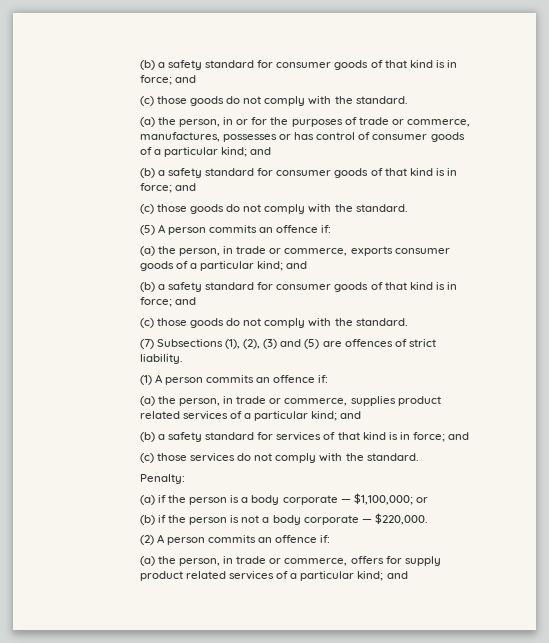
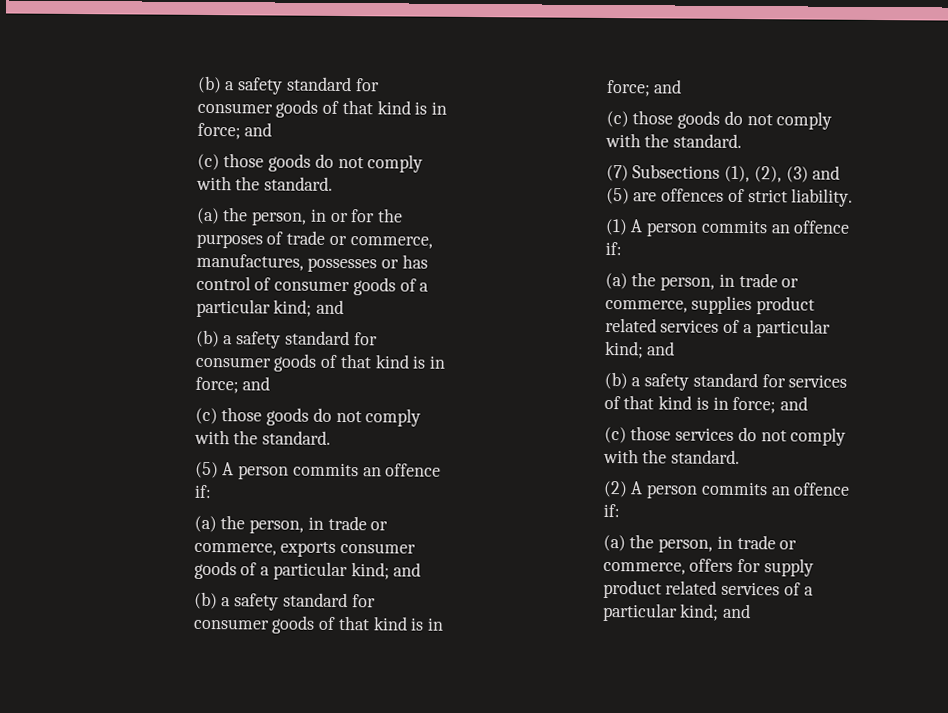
[139,474,185,484] [139,493,428,505] [139,513,428,525] // Penalty: // (a) if the person is a body corporate — $1,100,000; or // (b) if the person is not a body corporate — $220,000. -> (741, 457) none

